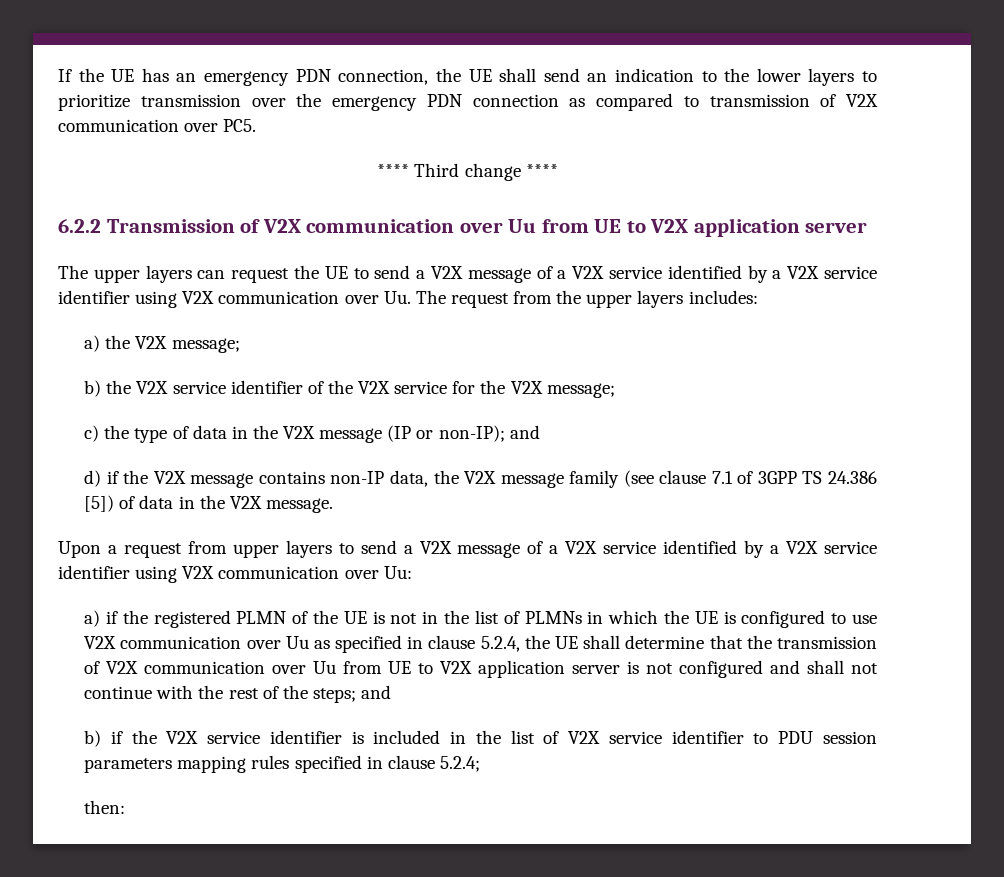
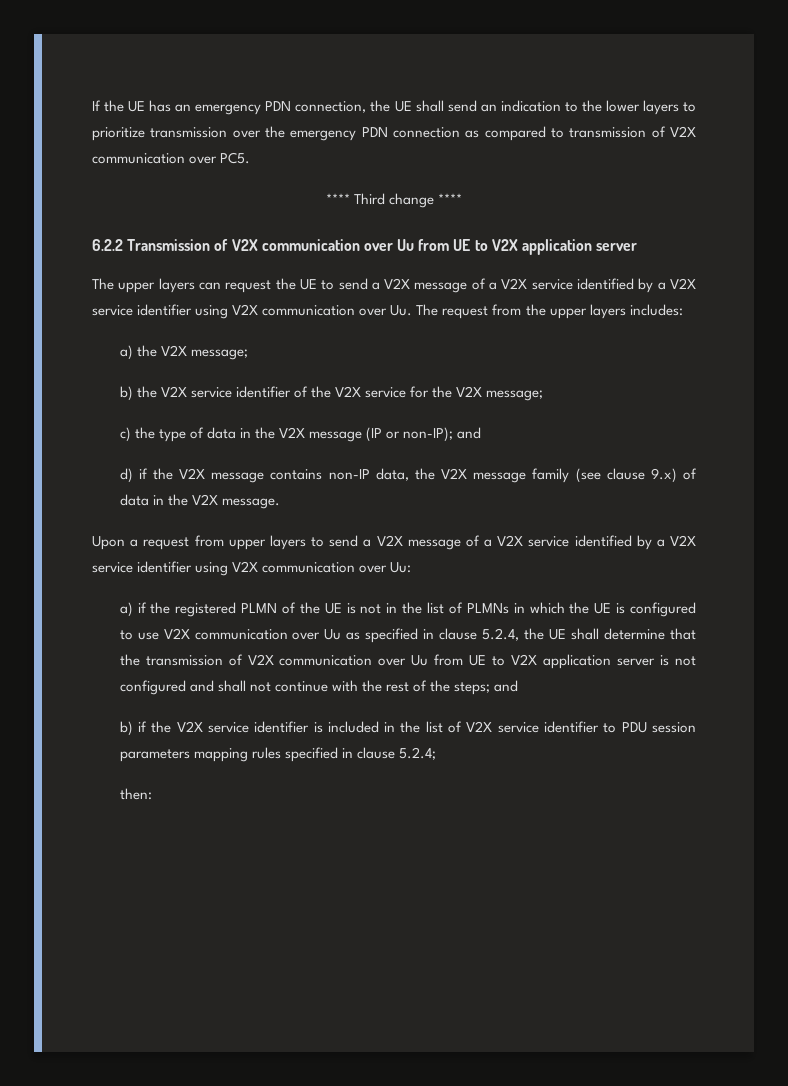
[711,471,877,484] [84,495,115,512] 7.1 of 3GPP TS 24.386 [5]) -> [650,468,677,483] 9.x)

